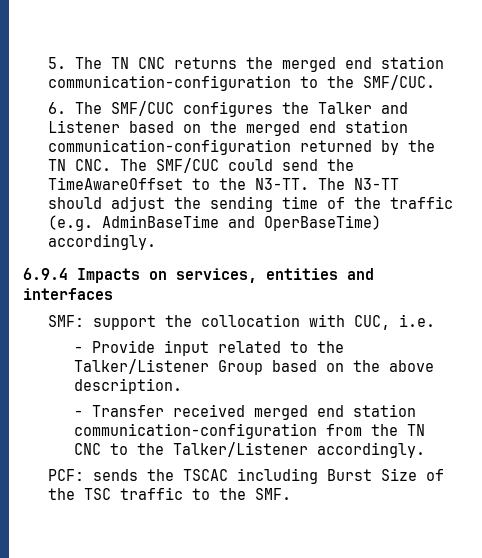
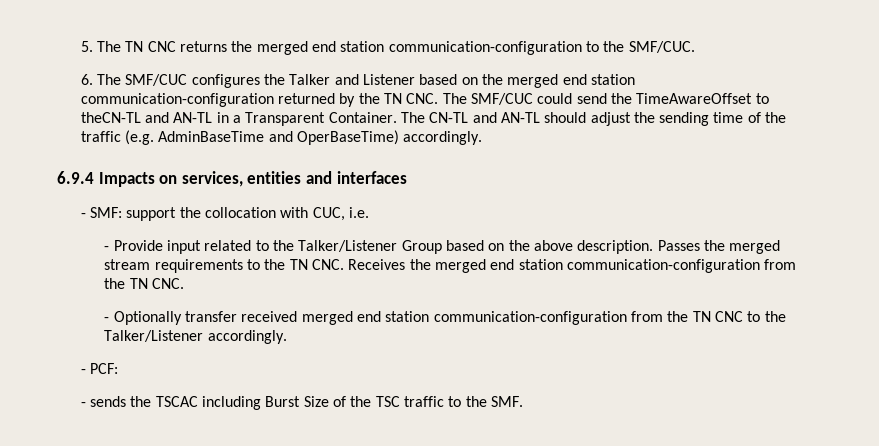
[219,178,400,190] the N3-TT. The N3-TT -> [80,112,540,126] theCN-TL and AN-TL in a Transparent Container. The CN-TL and AN-TL
(113, 294) none -> [80,213,86,218] -
[73,405,164,417] // - Transfer -> [657,240,781,254] [104,259,797,273] [104,278,184,289] [104,311,237,325] Passes the merged stream requirements to the TN CNC. Receives the merged end station communication-configuration from the TN CNC. // - Optionally transfer
(425, 450) none -> [80,369,86,374] -
(85, 475) none -> [80,402,86,407] // -

